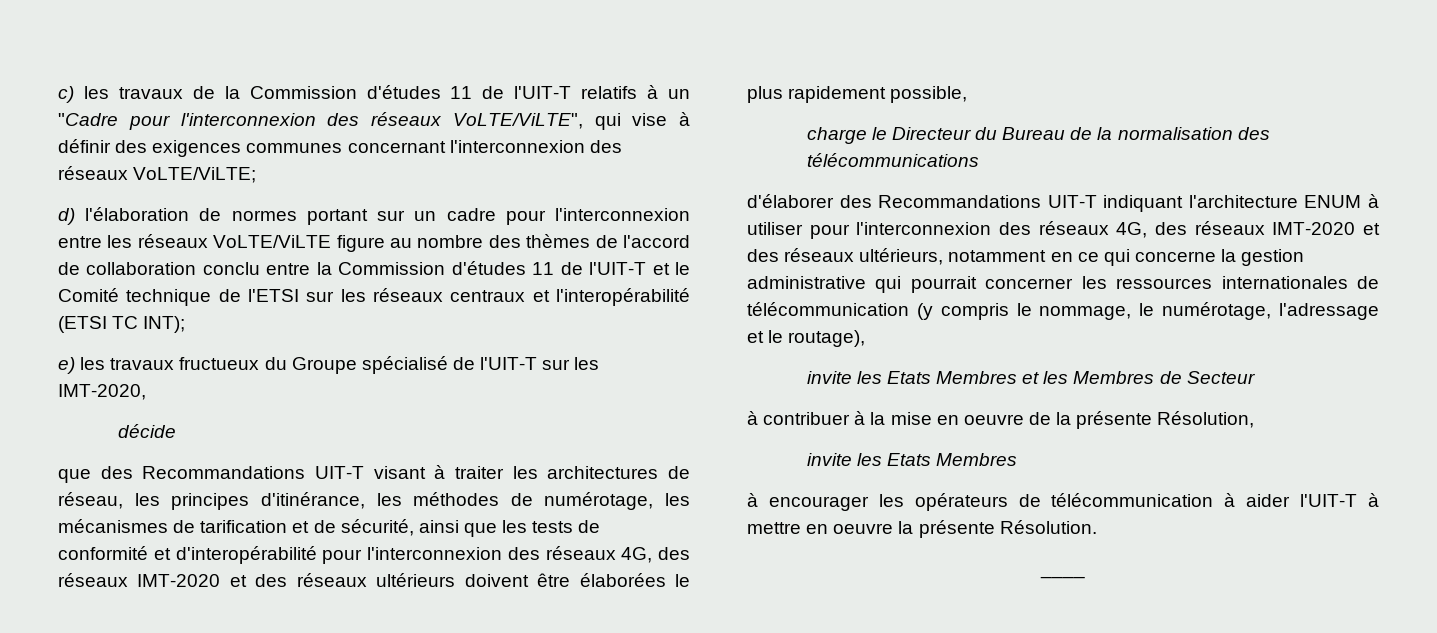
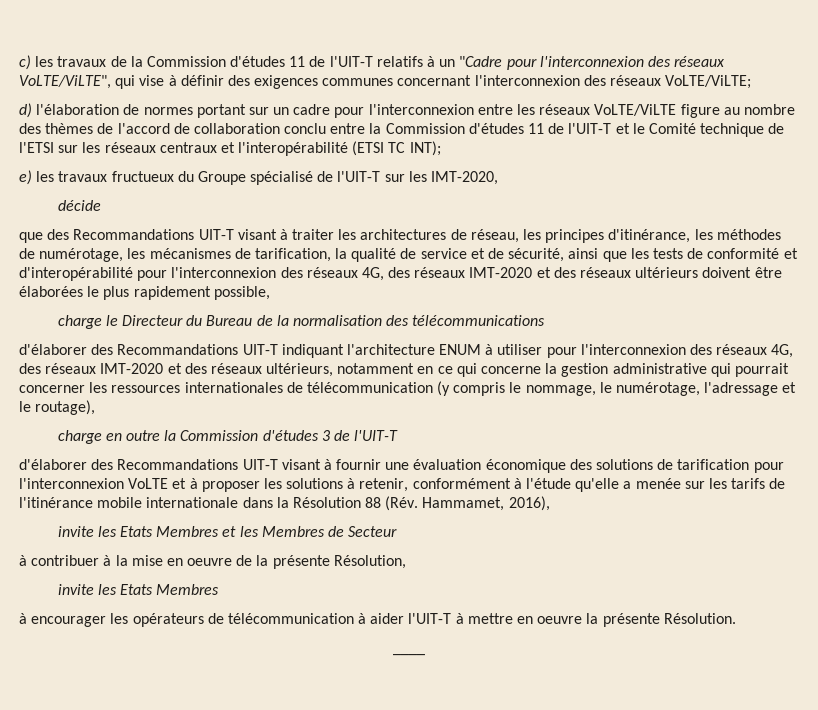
[200,520,288,533] tarification -> [254,248,467,262] tarification, la qualité de service
(866, 338) none -> [57,430,399,444] [19,459,784,473] [19,478,786,492] [19,496,550,511] // charge en outre la Commission d'études 3 de l'UIT-T // d'élaborer des Recommandations UIT-T visant à fournir une évaluation économique des solutions de tarification pour l'interconnexion VoLTE et à proposer les solutions à retenir, conformément à l'étude qu'elle a menée sur les tarifs de l'itinérance mobile internationale dans la Résolution 88 (Rév. Hammamet, 2016),

